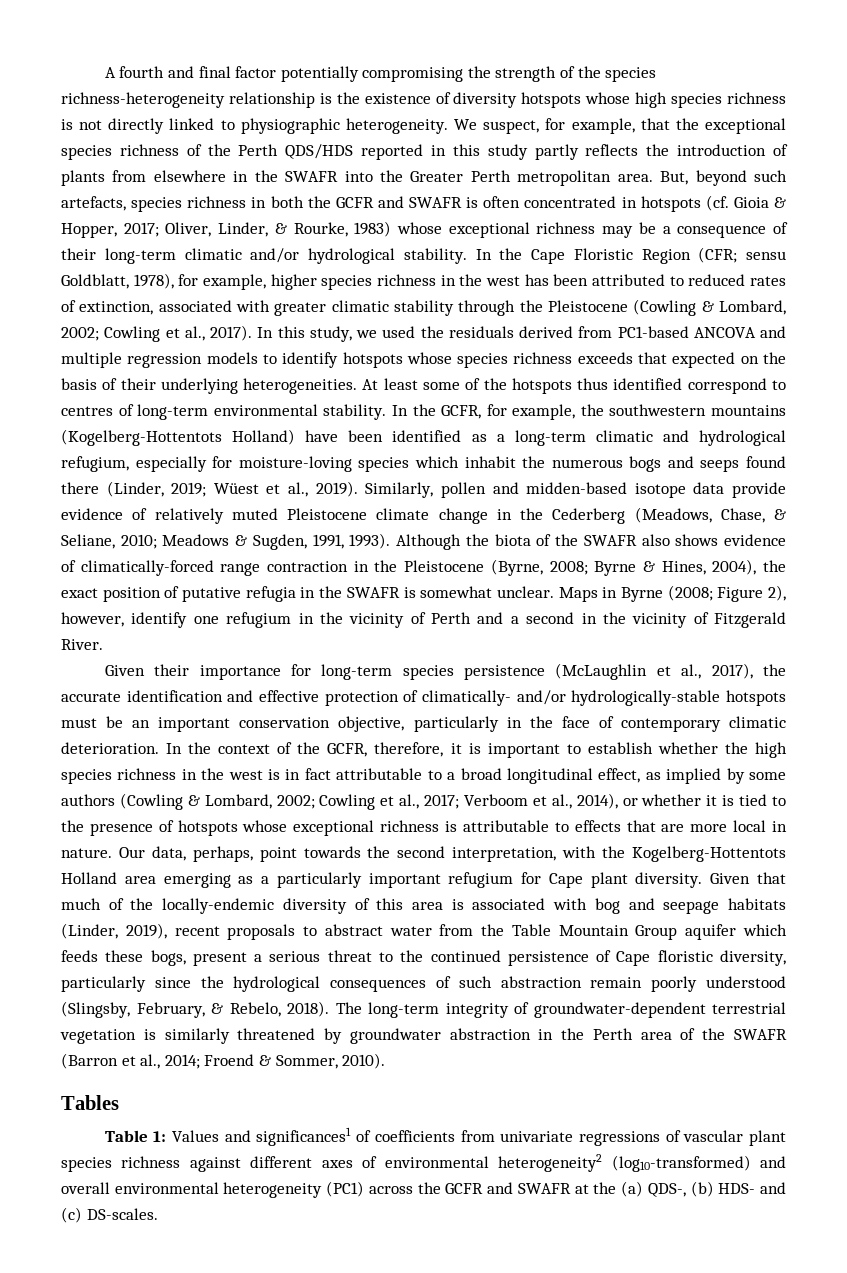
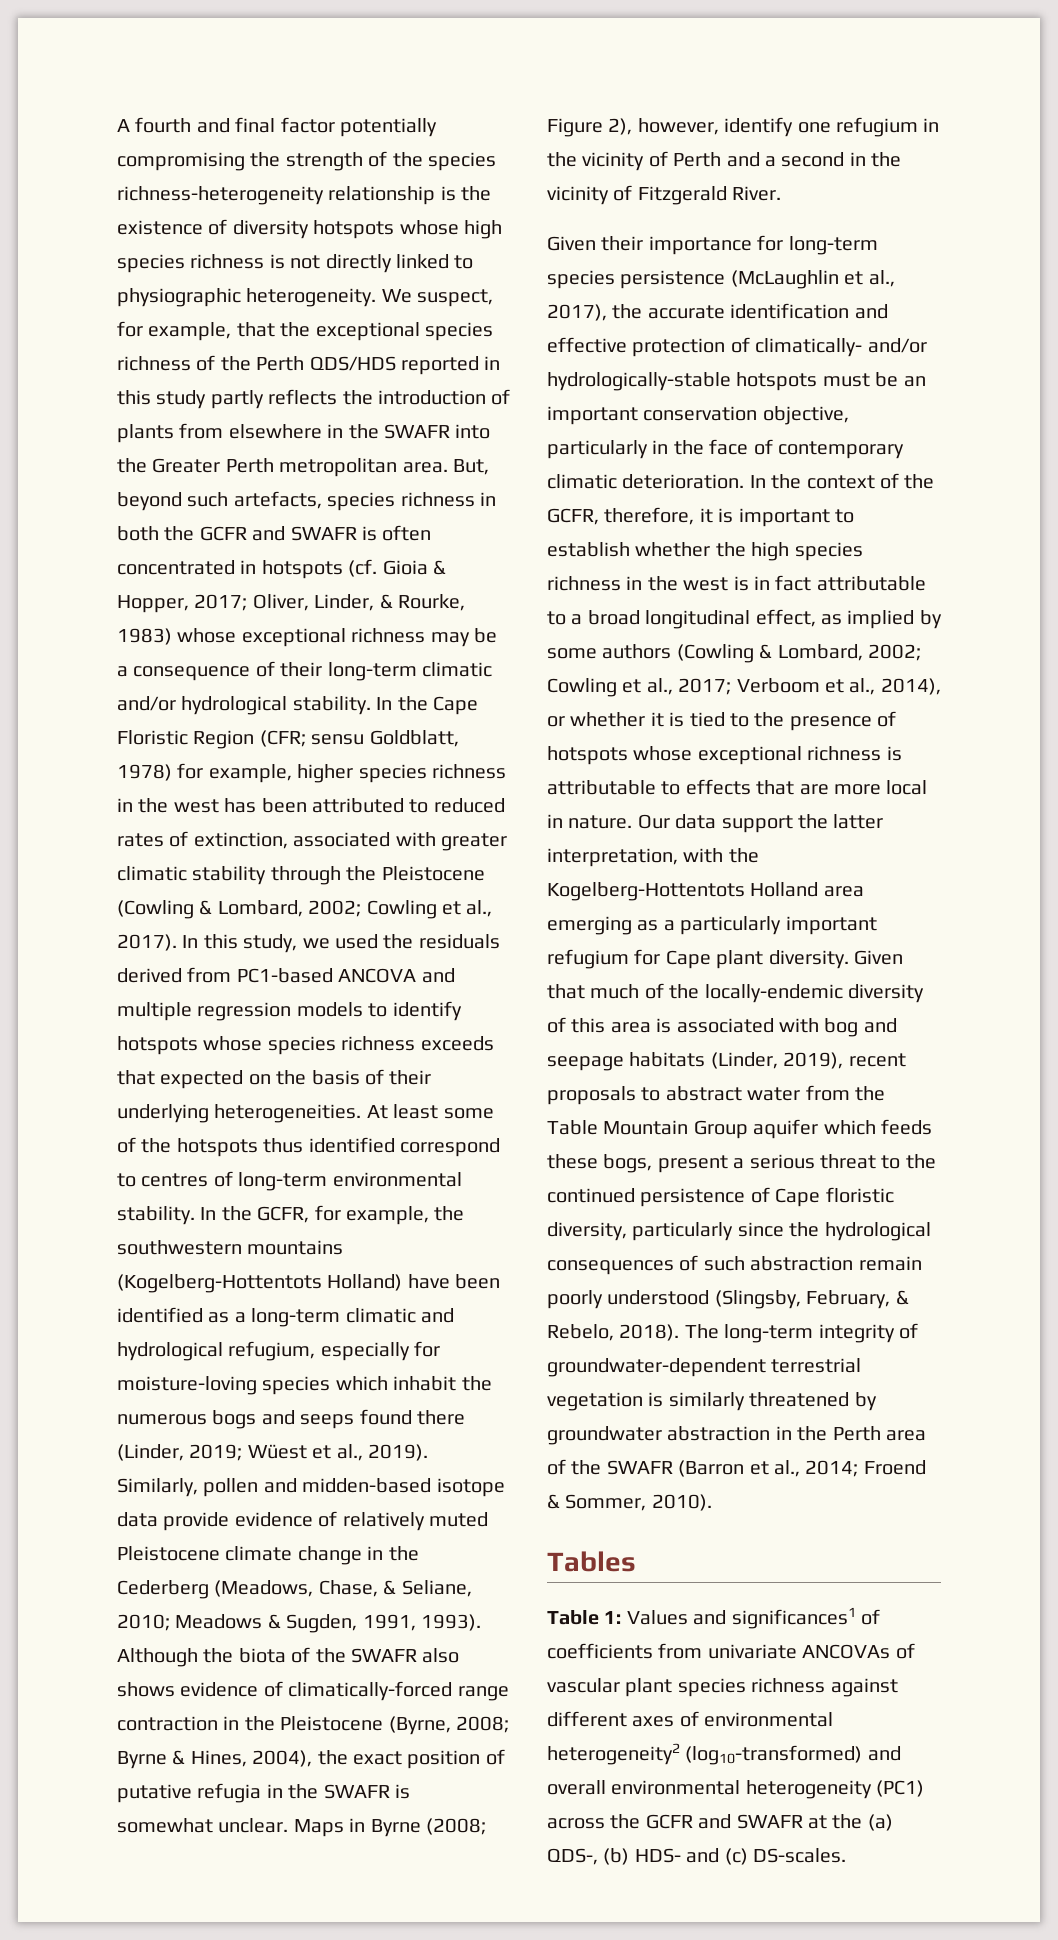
[133,273,174,289] 1978), -> [117,764,172,781] 1978)
[151,846,446,862] data, perhaps, point towards the second -> [675,814,884,833] data support the latter
[578,1131,660,1146] regressions -> [802,1644,891,1659] ANCOVAs

